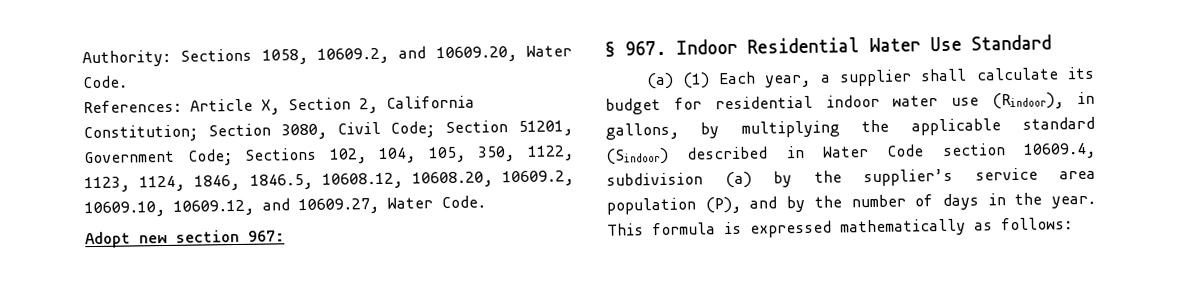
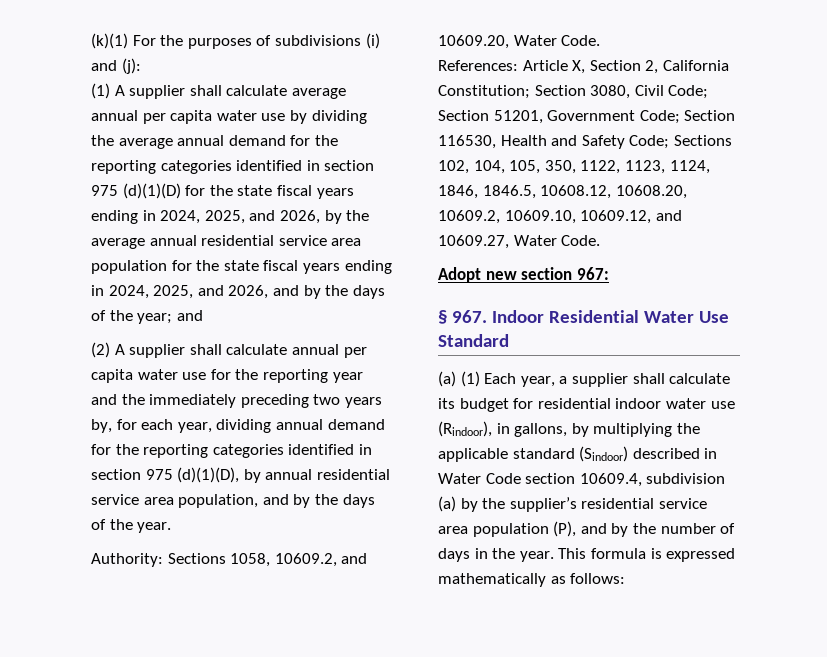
(82, 58) none -> [91,33,380,49] [91,58,141,74] [91,83,346,99] [91,110,367,124] [91,135,338,149] [91,160,375,174] [91,183,354,199] [91,210,370,224] [91,235,362,249] [91,260,392,274] [91,285,385,299] [91,310,203,324] [91,342,367,358] [91,369,363,383] [91,394,382,408] [91,419,385,433] [91,444,372,458] [91,467,390,483] [91,494,375,508] [91,519,172,533] (k)(1) For the purposes of subdivisions (i) and (j): // (1) A supplier shall calculate average annual per capita water use by dividing the average annual demand for the reporting categories identified in section 975 (d)(1)(D) for the state fiscal years ending in 2024, 2025, and 2026, by the average annual residential service area population for the state fiscal years ending in 2024, 2025, and 2026, and by the days of the year; and // (2) A supplier shall calculate annual per capita water use for the reporting year and the immediately preceding two years by, for each year, dividing annual demand for the reporting categories identified in section 975 (d)(1)(D), by annual residential service area population, and by the days of the year. //
(233, 157) none -> [684,110,736,121] [438,135,670,149] Section 116530, Health and Safety Code;
(953, 177) none -> [581,498,655,509] residential

